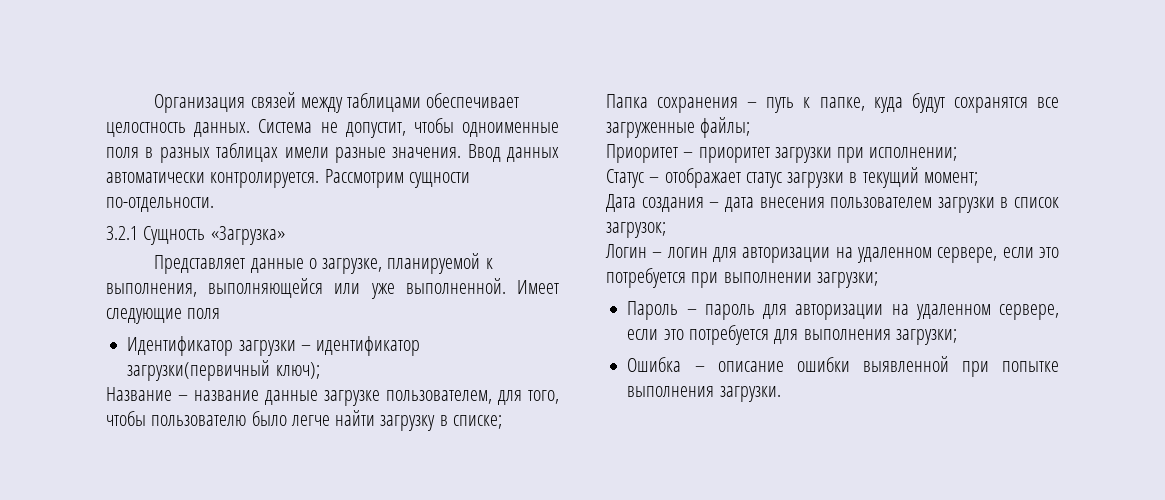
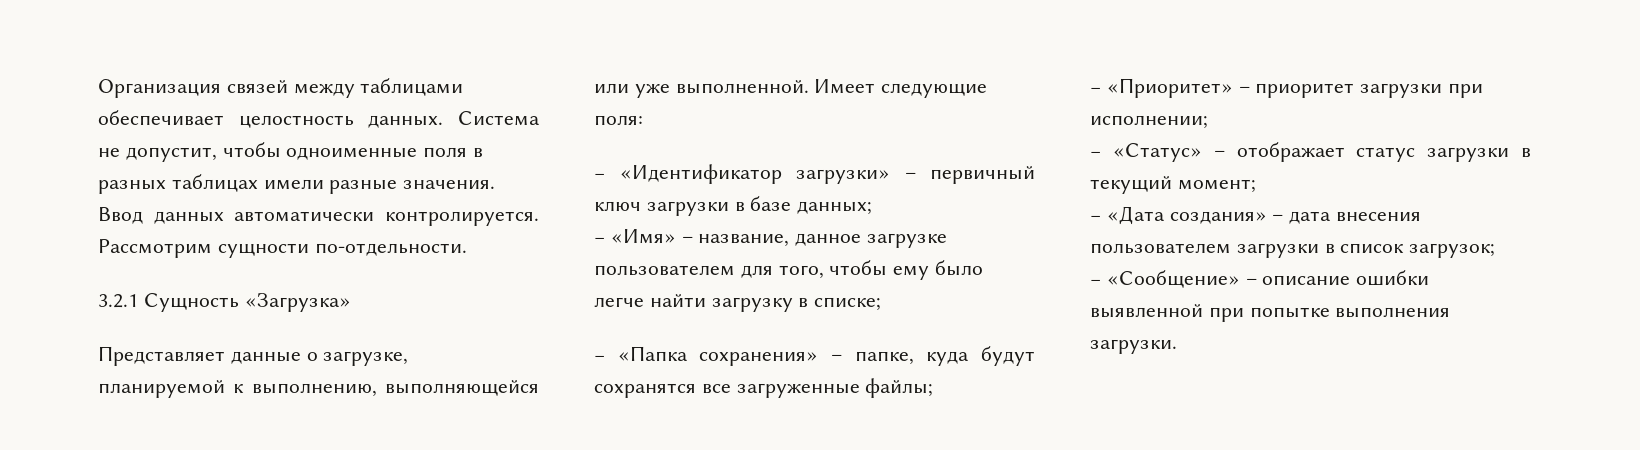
[106,283,197,297] выполнения, -> [251,383,377,397] выполнению,
[187,308,221,319] [127,336,421,356] [127,360,320,381] [106,387,492,406] поля // Идентификатор загрузки – идентификатор загрузки(первичный ключ); // Название – название данные загрузке пользователем, -> [594,115,643,125] [594,164,1035,184] [594,196,873,216] [594,229,948,248] [594,265,735,276] поля: // − «Идентификатор загрузки» – первичный ключ загрузки в базе данных; // − «Имя» – название, данное загрузке пользователем
[151,415,247,426] пользователю -> [893,266,930,280] ему
[606,94,811,113] Папка сохранения – путь к -> [594,346,842,366] − «Папка сохранения» –
[606,144,678,163] Приоритет -> [1090,78,1233,98] − «Приоритет»
[606,169,644,188] Статус -> [1090,143,1202,162] − «Статус»
[606,194,704,212] Дата создания -> [1090,206,1267,225] − «Дата создания»
[605,244,1059,263] [606,268,878,288] [627,301,1059,320] [627,325,957,345] [627,357,682,372] Логин – логин для авторизации на удаленном сервере, если это потребуется при выполнении загрузки; // Пароль – пароль для авторизации на удаленном сервере, если это потребуется для выполнения загрузки; // Ошибка -> [1090,270,1240,288] − «Сообщение»

